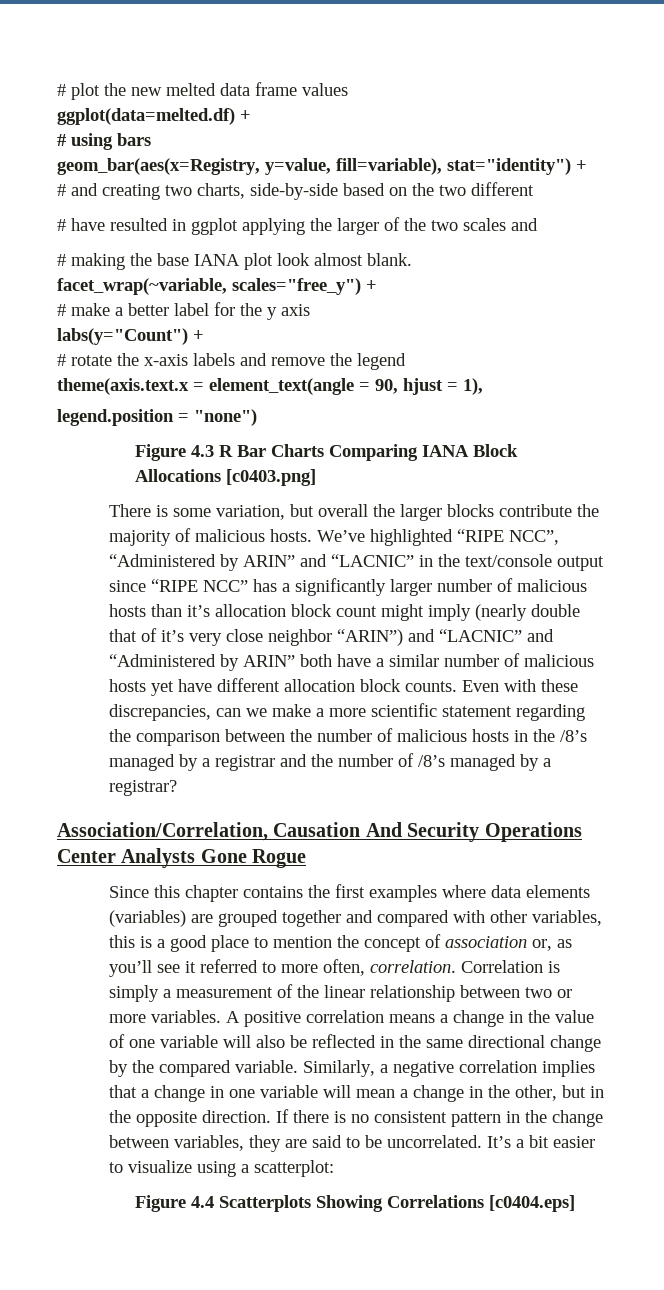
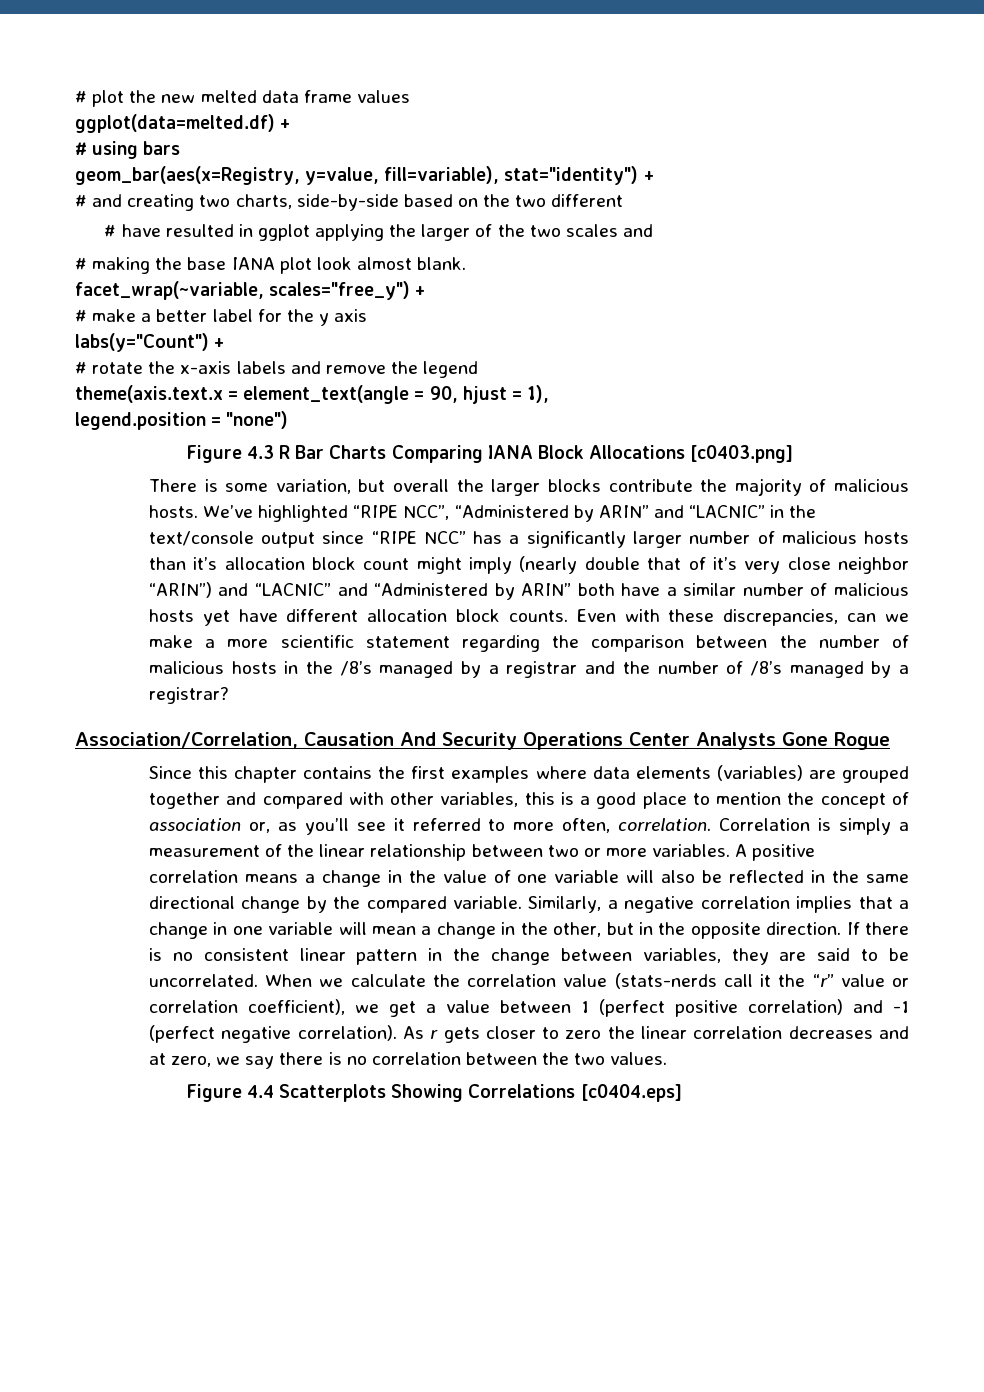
(448, 1117) none -> [299,948,346,961] linear
[487,1135,596,1148] [109,1160,335,1177] It’s a bit easier to visualize using a scatterplot: -> [265,973,910,989] [148,999,909,1017] [148,1025,909,1043] [148,1052,668,1069] When we calculate the correlation value (stats-nerds call it the “r” value or correlation coefficient), we get a value between 1 (perfect positive correlation) and -1 (perfect negative correlation). As r gets closer to zero the linear correlation decreases and at zero, we say there is no correlation between the two values.

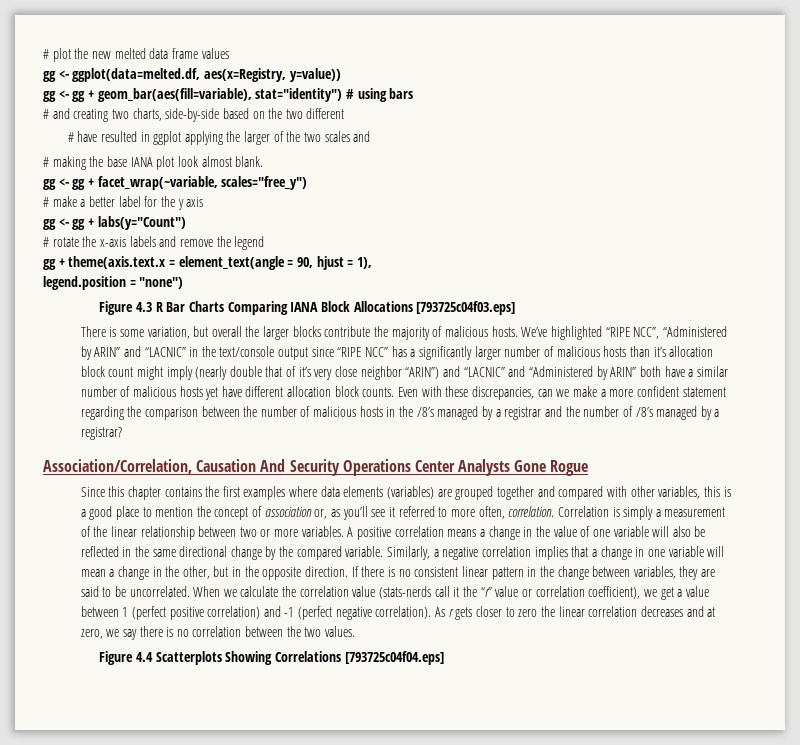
[75,114,291,133] ggplot(data=melted.df) + // -> [43,68,341,82] [43,88,343,102] gg <- ggplot(data=melted.df, aes(x=Registry, y=value)) // gg <- gg + geom_bar(aes(fill=variable), stat="identity")
[75,166,654,185] // geom_bar(aes(x=Registry, y=value, fill=variable), stat="identity") + -> (414, 93) none
(467, 263) none -> [43,178,94,190] gg <- gg +
[415,286,426,296] + -> (308, 183) none
(368, 315) none -> [43,218,94,230] gg <- gg +
[214,338,225,348] + -> (186, 223) none
(479, 369) none -> [43,258,65,270] gg +
[690,445,794,463] [c0403.png] -> [416,301,516,315] [793725c04f03.eps]
[280,635,354,648] scientific -> [636,386,679,397] confident
[580,1084,682,1102] [c0404.eps] -> [344,651,444,665] [793725c04f04.eps]

